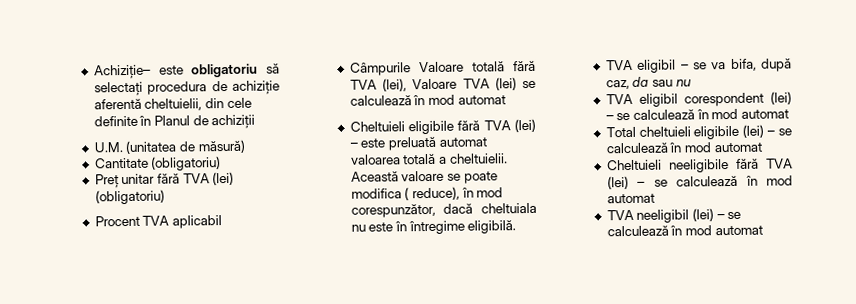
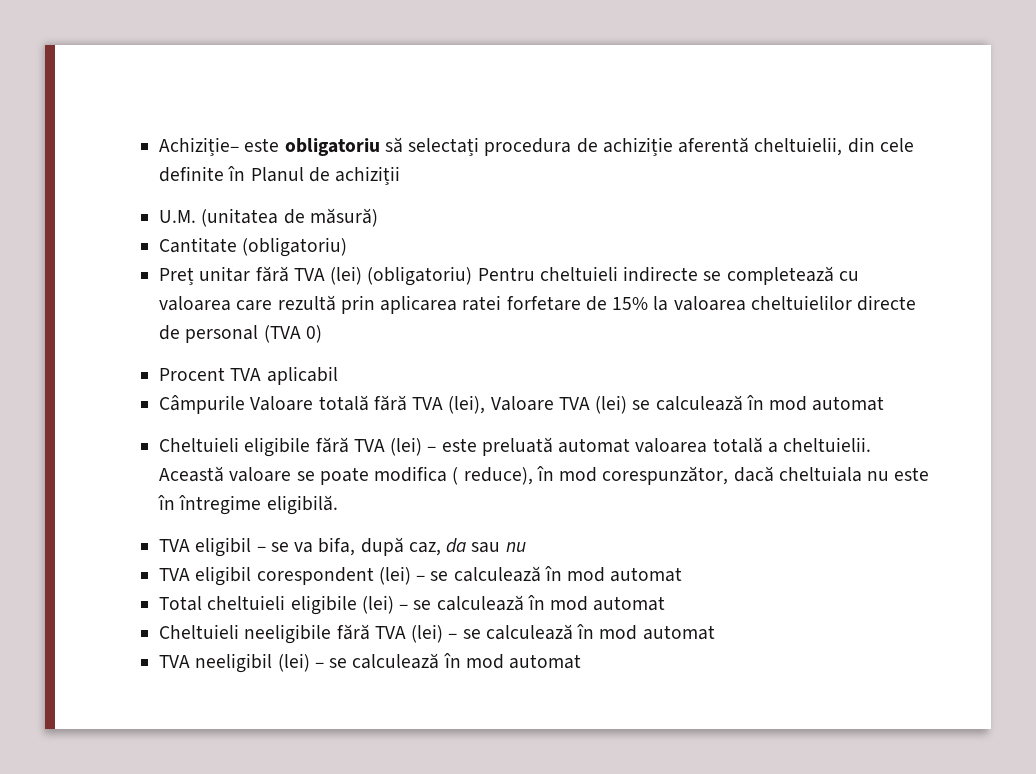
(165, 197) none -> [477,266,859,285] [159,295,917,314] [159,325,322,343] Pentru cheltuieli indirecte se completează cu valoarea care rezultă prin aplicarea ratei forfetare de 15% la valoarea cheltuielilor directe de personal (TVA 0)

